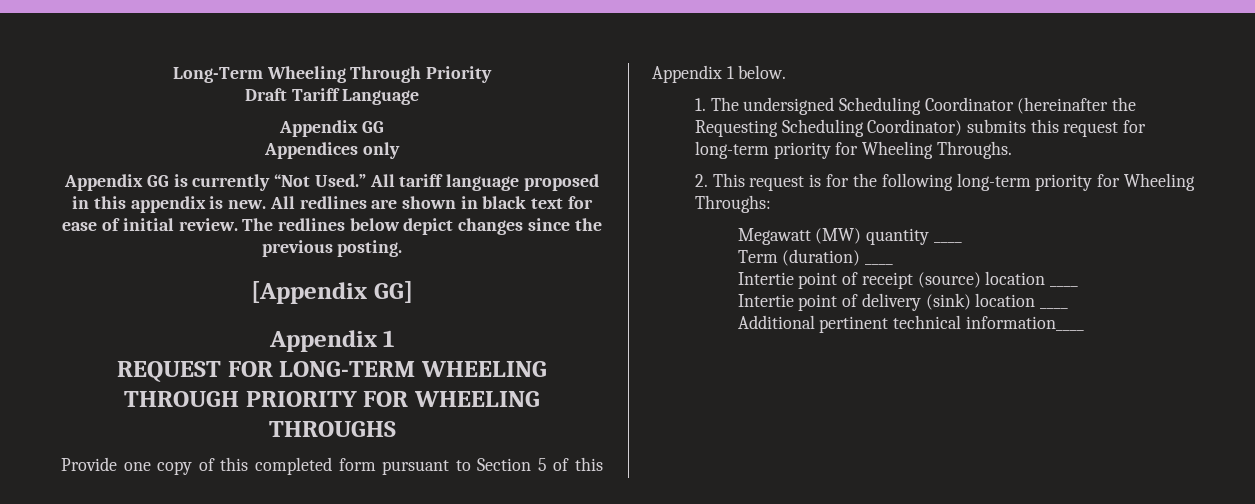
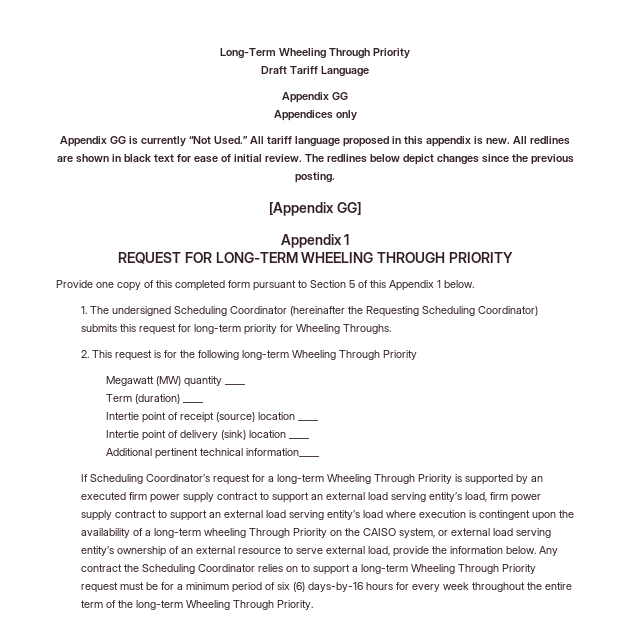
[363,391,540,407] [268,421,396,437] FOR WHEELING THROUGHS -> (513, 257) none
[1035,173,1195,191] [694,195,771,213] priority for Wheeling Throughs: -> [291,350,417,360] Wheeling Through Priority
(1084, 323) none -> [80,474,543,485] [80,492,541,503] [80,510,574,521] [80,528,551,538] [80,546,558,557] [80,564,536,575] [80,582,572,593] [80,600,313,610] // If Scheduling Coordinator’s request for a long-term Wheeling Through Priority is supported by an executed firm power supply contract to support an external load serving entity’s load, firm power supply contract to support an external load serving entity’s load where execution is contingent upon the availability of a long-term wheeling Through Priority on the CAISO system, or external load serving entity’s ownership of an external resource to serve external load, provide the information below. Any contract the Scheduling Coordinator relies on to support a long-term Wheeling Through Priority request must be for a minimum period of six (6) days-by-16 hours for every week throughout the entire term of the long-term Wheeling Through Priority.

